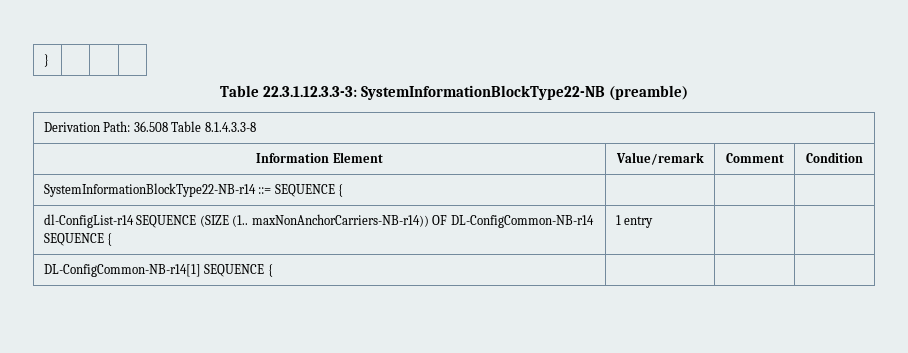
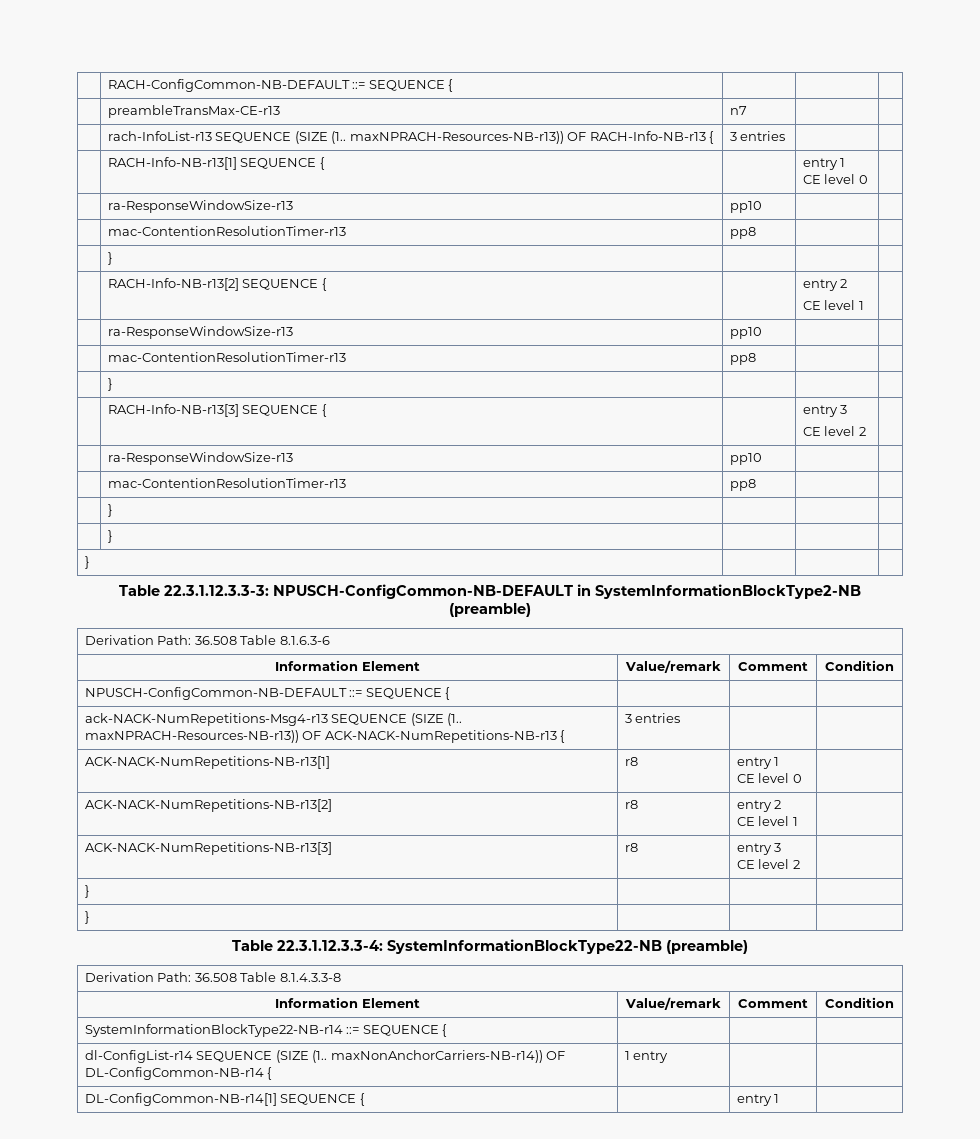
[43,54,49,67] [220,85,358,97] } | | | // Table 22.3.1.12.3.3-3: -> [107,79,454,92] [107,105,280,118] [729,106,747,115] [107,131,715,144] [729,131,786,141] [107,157,325,170] [802,158,846,170] [802,174,868,184] [107,200,293,213] [729,201,762,213] [107,226,346,236] [729,227,756,239] [107,252,112,265] [107,278,327,291] [802,279,848,291] [802,300,864,310] [107,326,293,339] [729,327,762,339] [107,352,346,362] [729,353,756,365] [107,378,112,391] [107,404,327,417] [802,405,848,417] [802,426,866,436] [107,452,293,465] [729,453,762,465] [107,478,346,488] [729,479,756,491] [107,504,112,517] [107,530,112,543] [84,556,89,569] [119,584,861,599] [449,603,531,617] [84,635,330,645] [275,660,420,671] [625,660,721,673] [738,662,808,671] [825,660,894,671] [84,687,451,700] [84,713,463,726] [84,730,566,743] [624,713,681,723] [84,756,330,769] [624,757,638,766] [736,757,780,769] [736,773,802,783] [84,799,332,812] [624,800,638,809] [736,800,782,812] [736,816,798,826] [84,842,332,855] [624,843,638,852] [736,843,782,855] [736,859,800,869] [84,885,89,898] [84,911,89,924] [232,940,383,951] | RACH-ConfigCommon-NB-DEFAULT ::= SEQUENCE { | | | // | preambleTransMax-CE-r13 | n7 | | // | rach-InfoList-r13 SEQUENCE (SIZE (1.. maxNPRACH-Resources-NB-r13)) OF RACH-Info-NB-r13 { | 3 entries | | // | RACH-Info-NB-r13[1] SEQUENCE { | | entry 1 // CE level 0 | // | ra-ResponseWindowSize-r13 | pp10 | | // | mac-ContentionResolutionTimer-r13 | pp8 | | // | } | | | // | RACH-Info-NB-r13[2] SEQUENCE { | | entry 2 // CE level 1 | // | ra-ResponseWindowSize-r13 | pp10 | | // | mac-ContentionResolutionTimer-r13 | pp8 | | // | } | | | // | RACH-Info-NB-r13[3] SEQUENCE { | | entry 3 // CE level 2 | // | ra-ResponseWindowSize-r13 | pp10 | | // | mac-ContentionResolutionTimer-r13 | pp8 | | // | } | | | // | } | | | // } | | | // Table 22.3.1.12.3.3-3: NPUSCH-ConfigCommon-NB-DEFAULT in SystemInformationBlockType2-NB (preamble) // Derivation Path: 36.508 Table 8.1.6.3-6 // Information Element | Value/remark | Comment | Condition // NPUSCH-ConfigCommon-NB-DEFAULT ::= SEQUENCE { | | | // ack-NACK-NumRepetitions-Msg4-r13 SEQUENCE (SIZE (1.. maxNPRACH-Resources-NB-r13)) OF ACK-NACK-NumRepetitions-NB-r13 { | 3 entries | | // ACK-NACK-NumRepetitions-NB-r13[1] | r8 | entry 1 // CE level 0 | // ACK-NACK-NumRepetitions-NB-r13[2] | r8 | entry 2 // CE level 1 | // ACK-NACK-NumRepetitions-NB-r13[3] | r8 | entry 3 // CE level 2 | // } | | | // } | | | // Table 22.3.1.12.3.3-4:
[43,233,104,246] SEQUENCE -> (264, 1073) none
(273, 270) none -> [736,1094,780,1106] entry 1

